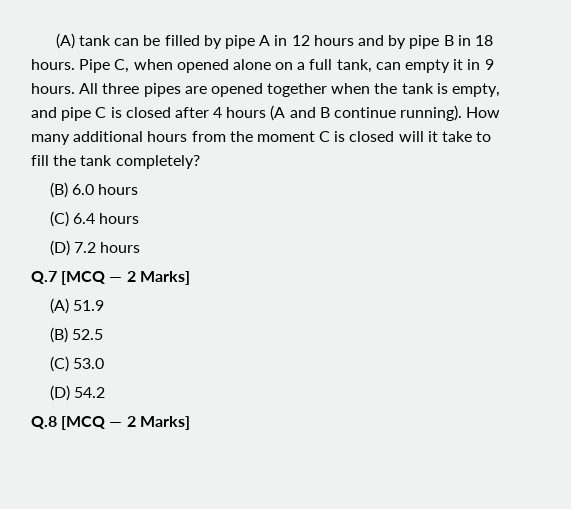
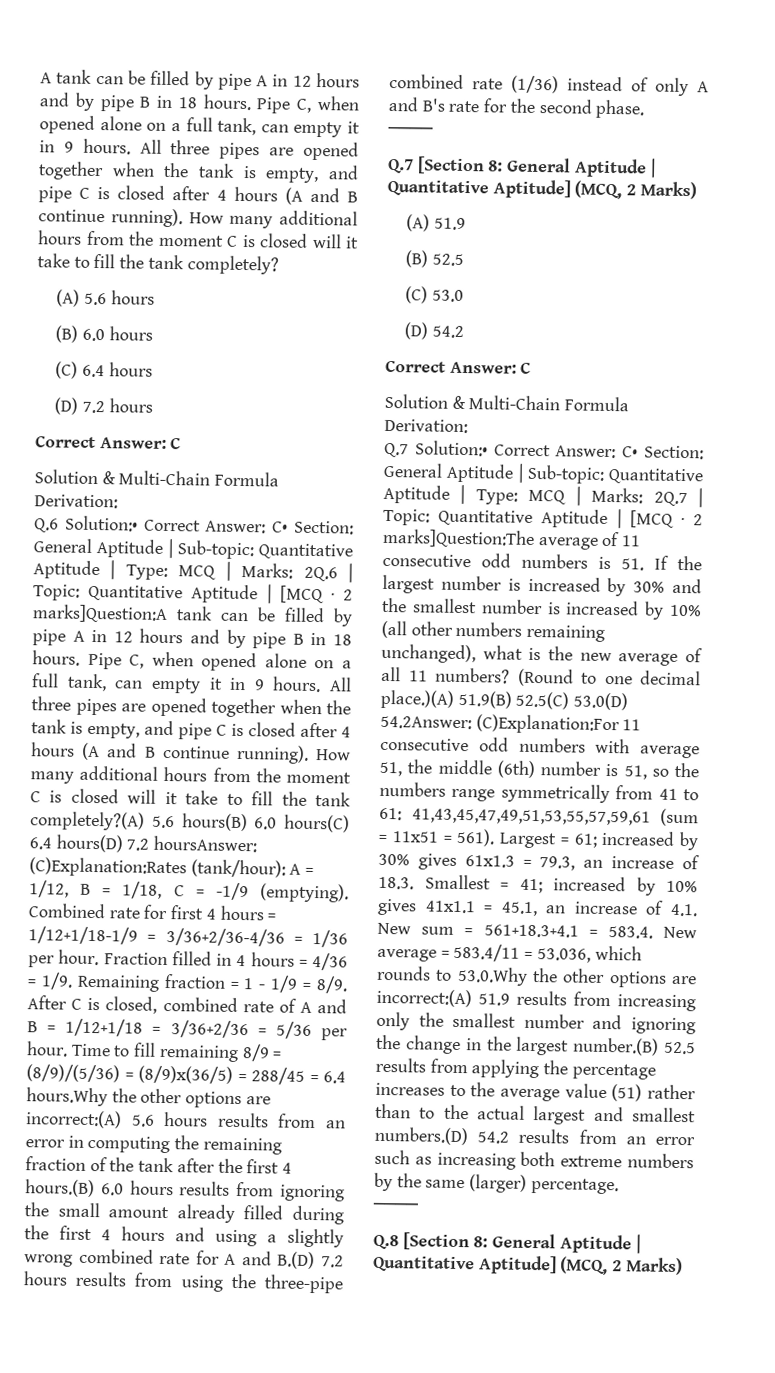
[55,33,75,49] (A) -> [40,72,52,84] A
(200, 162) none -> [56,289,155,307] // (A) 5.6 hours
[31,271,190,285] Q.7 [MCQ — 2 Marks] -> [35,436,182,450] [34,469,280,487] [34,494,118,509] [34,515,354,535] [33,538,353,560] [33,560,354,583] [33,584,354,604] [32,604,353,627] [32,628,352,649] [32,650,352,672] [31,673,352,694] [31,696,351,718] [31,719,351,740] [31,742,351,764] [30,765,351,784] [30,788,351,807] [30,811,350,833] [29,834,258,853] [29,857,315,878] [29,880,349,903] [28,903,277,921] [28,926,348,948] [28,949,348,971] [27,972,348,994] [27,995,347,1014] [27,1018,349,1041] [26,1041,283,1062] [26,1064,346,1085] [26,1087,271,1109] [25,1110,346,1129] [25,1135,282,1155] [25,1156,293,1174] [25,1179,345,1202] [24,1202,344,1225] [24,1225,344,1248] [24,1248,345,1270] [23,1271,343,1294] [389,73,709,97] [388,96,646,119] [387,126,434,135] [387,156,656,178] [387,179,697,200] Correct Answer: C // Solution & Multi-Chain Formula Derivation: // Q.6 Solution:• Correct Answer: C• Section: General Aptitude | Sub-topic: Quantitative Aptitude | Type: MCQ | Marks: 2Q.6 | Topic: Quantitative Aptitude | [MCQ · 2 marks]Question:A tank can be filled by pipe A in 12 hours and by pipe B in 18 hours. Pipe C, when opened alone on a full tank, can empty it in 9 hours. All three pipes are opened together when the tank is empty, and pipe C is closed after 4 hours (A and B continue running). How many additional hours from the moment C is closed will it take to fill the tank completely?(A) 5.6 hours(B) 6.0 hours(C) 6.4 hours(D) 7.2 hoursAnswer: (C)Explanation:Rates (tank/hour): A = 1/12, B = 1/18, C = -1/9 (emptying). Combined rate for first 4 hours = 1/12+1/18-1/9 = 3/36+2/36-4/36 = 1/36 per hour. Fraction filled in 4 hours = 4/36 = 1/9. Remaining fraction = 1 - 1/9 = 8/9. After C is closed, combined rate of A and B = 1/12+1/18 = 3/36+2/36 = 5/36 per hour. Time to fill remaining 8/9 = (8/9)/(5/36) = (8/9)x(36/5) = 288/45 = 6.4 hours.Why the other options are incorrect:(A) 5.6 hours results from an error in computing the remaining fraction of the tank after the first 4 hours.(B) 6.0 hours results from ignoring the small amount already filled during the first 4 hours and using a slightly wrong combined rate for A and B.(D) 7.2 hours results from using the three-pipe combined rate (1/36) instead of only A and B's rate for the second phase. // ──── // Q.7 [Section 8: General Aptitude | Quantitative Aptitude] (MCQ, 2 Marks)
[31,416,190,430] Q.8 [MCQ — 2 Marks] -> [385,360,532,374] [384,393,630,412] [384,418,468,434] [384,440,704,460] [383,462,703,485] [383,484,703,508] [383,508,704,529] [382,528,642,550] [382,553,702,571] [382,574,702,597] [382,597,702,620] [381,620,606,642] [381,643,703,666] [381,666,701,687] [380,689,629,711] [380,714,642,735] [380,737,700,759] [379,759,699,780] [379,781,699,804] [379,807,699,827] [378,828,699,851] [378,853,700,871] [378,874,698,896] [377,898,698,917] [377,922,697,939] [377,943,642,963] [377,965,697,988] [376,988,696,1012] [376,1011,696,1035] [376,1034,696,1056] [375,1057,656,1080] [375,1082,696,1102] [375,1103,696,1125] [374,1126,695,1146] [374,1149,694,1170] [374,1172,619,1195] [372,1202,419,1211] [373,1232,641,1254] [373,1255,683,1276] Correct Answer: C // Solution & Multi-Chain Formula Derivation: // Q.7 Solution:• Correct Answer: C• Section: General Aptitude | Sub-topic: Quantitative Aptitude | Type: MCQ | Marks: 2Q.7 | Topic: Quantitative Aptitude | [MCQ · 2 marks]Question:The average of 11 consecutive odd numbers is 51. If the largest number is increased by 30% and the smallest number is increased by 10% (all other numbers remaining unchanged), what is the new average of all 11 numbers? (Round to one decimal place.)(A) 51.9(B) 52.5(C) 53.0(D) 54.2Answer: (C)Explanation:For 11 consecutive odd numbers with average 51, the middle (6th) number is 51, so the numbers range symmetrically from 41 to 61: 41,43,45,47,49,51,53,55,57,59,61 (sum = 11x51 = 561). Largest = 61; increased by 30% gives 61x1.3 = 79.3, an increase of 18.3. Smallest = 41; increased by 10% gives 41x1.1 = 45.1, an increase of 4.1. New sum = 561+18.3+4.1 = 583.4. New average = 583.4/11 = 53.036, which rounds to 53.0.Why the other options are incorrect:(A) 51.9 results from increasing only the smallest number and ignoring the change in the largest number.(B) 52.5 results from applying the percentage increases to the average value (51) rather than to the actual largest and smallest numbers.(D) 54.2 results from an error such as increasing both extreme numbers by the same (larger) percentage. // ──── // Q.8 [Section 8: General Aptitude | Quantitative Aptitude] (MCQ, 2 Marks)

